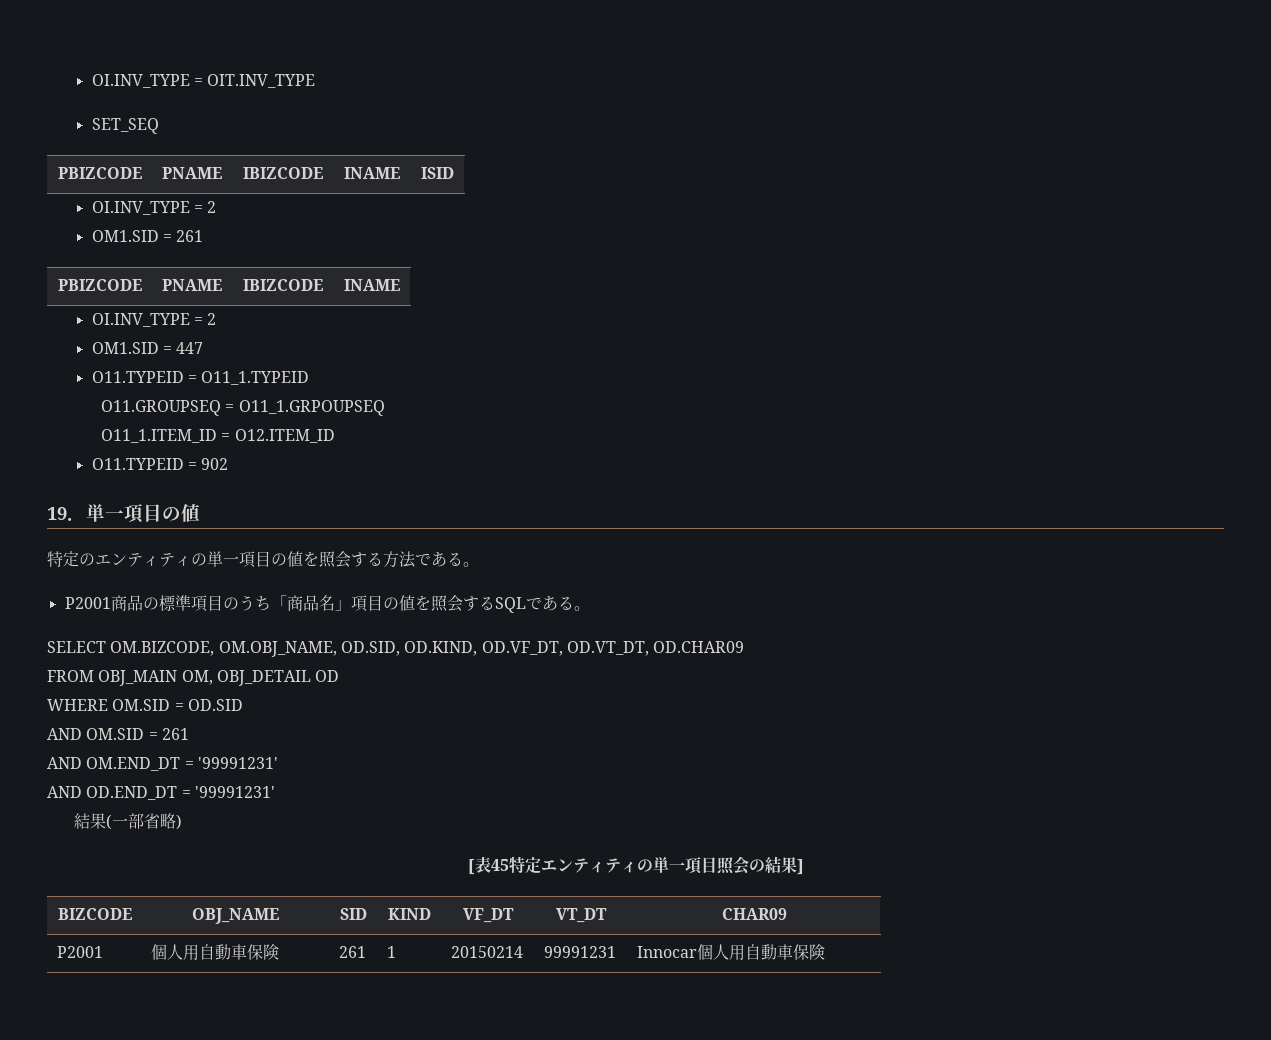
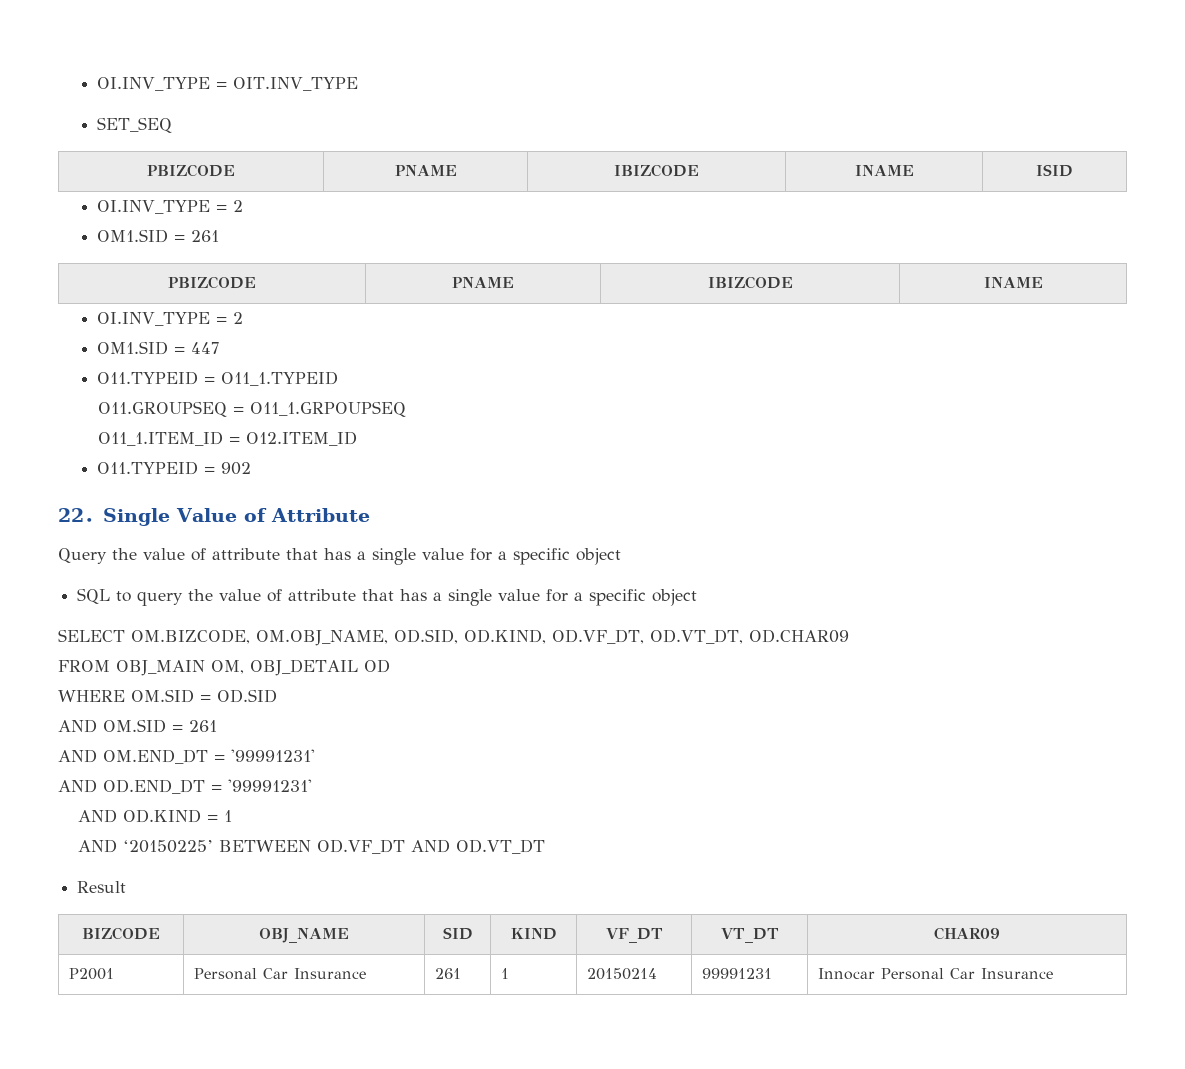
[47,504,200,523] [47,551,479,568] [64,595,590,613] 19．単一項目の値 // 特定のエンティティの単一項目の値を照会する方法である。 // P2001商品の標準項目のうち「商品名」項目の値を照会するSQLである。 -> [58,508,370,526] [58,548,621,565] [77,588,698,606] 22．Single Value of Attribute // Query the value of attribute that has a single value for a specific object // SQL to query the value of attribute that has a single value for a specific object
[73,813,182,830] [467,856,804,875] 結果(一部省略) // [表45特定エンティティの単一項目照会の結果] -> [78,809,233,823] [78,839,546,854] [77,881,127,893] AND OD.KIND = 1 // AND ‘20150225’ BETWEEN OD.VF_DT AND OD.VT_DT // Result
[150,944,279,961] 個人用自動車保険 -> [194,968,367,980] Personal Car Insurance
[696,944,825,961] 個人用自動車保険 -> [881,968,1054,980] Personal Car Insurance

